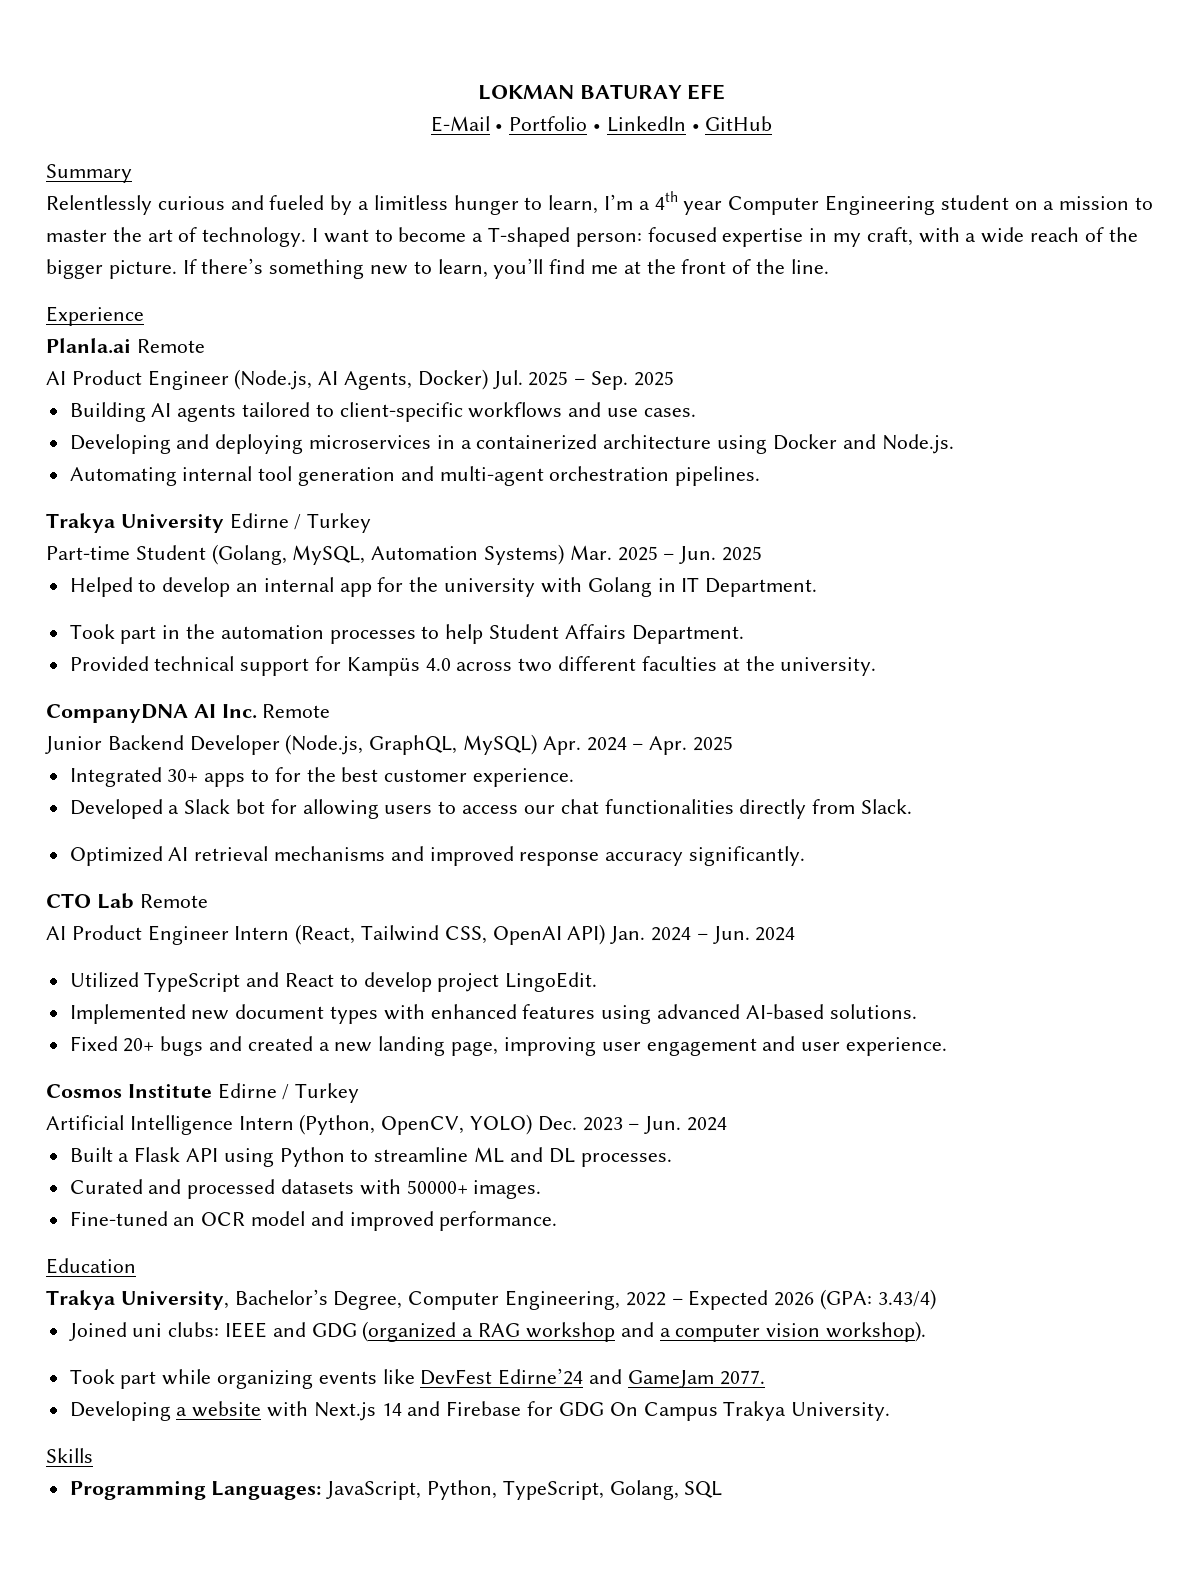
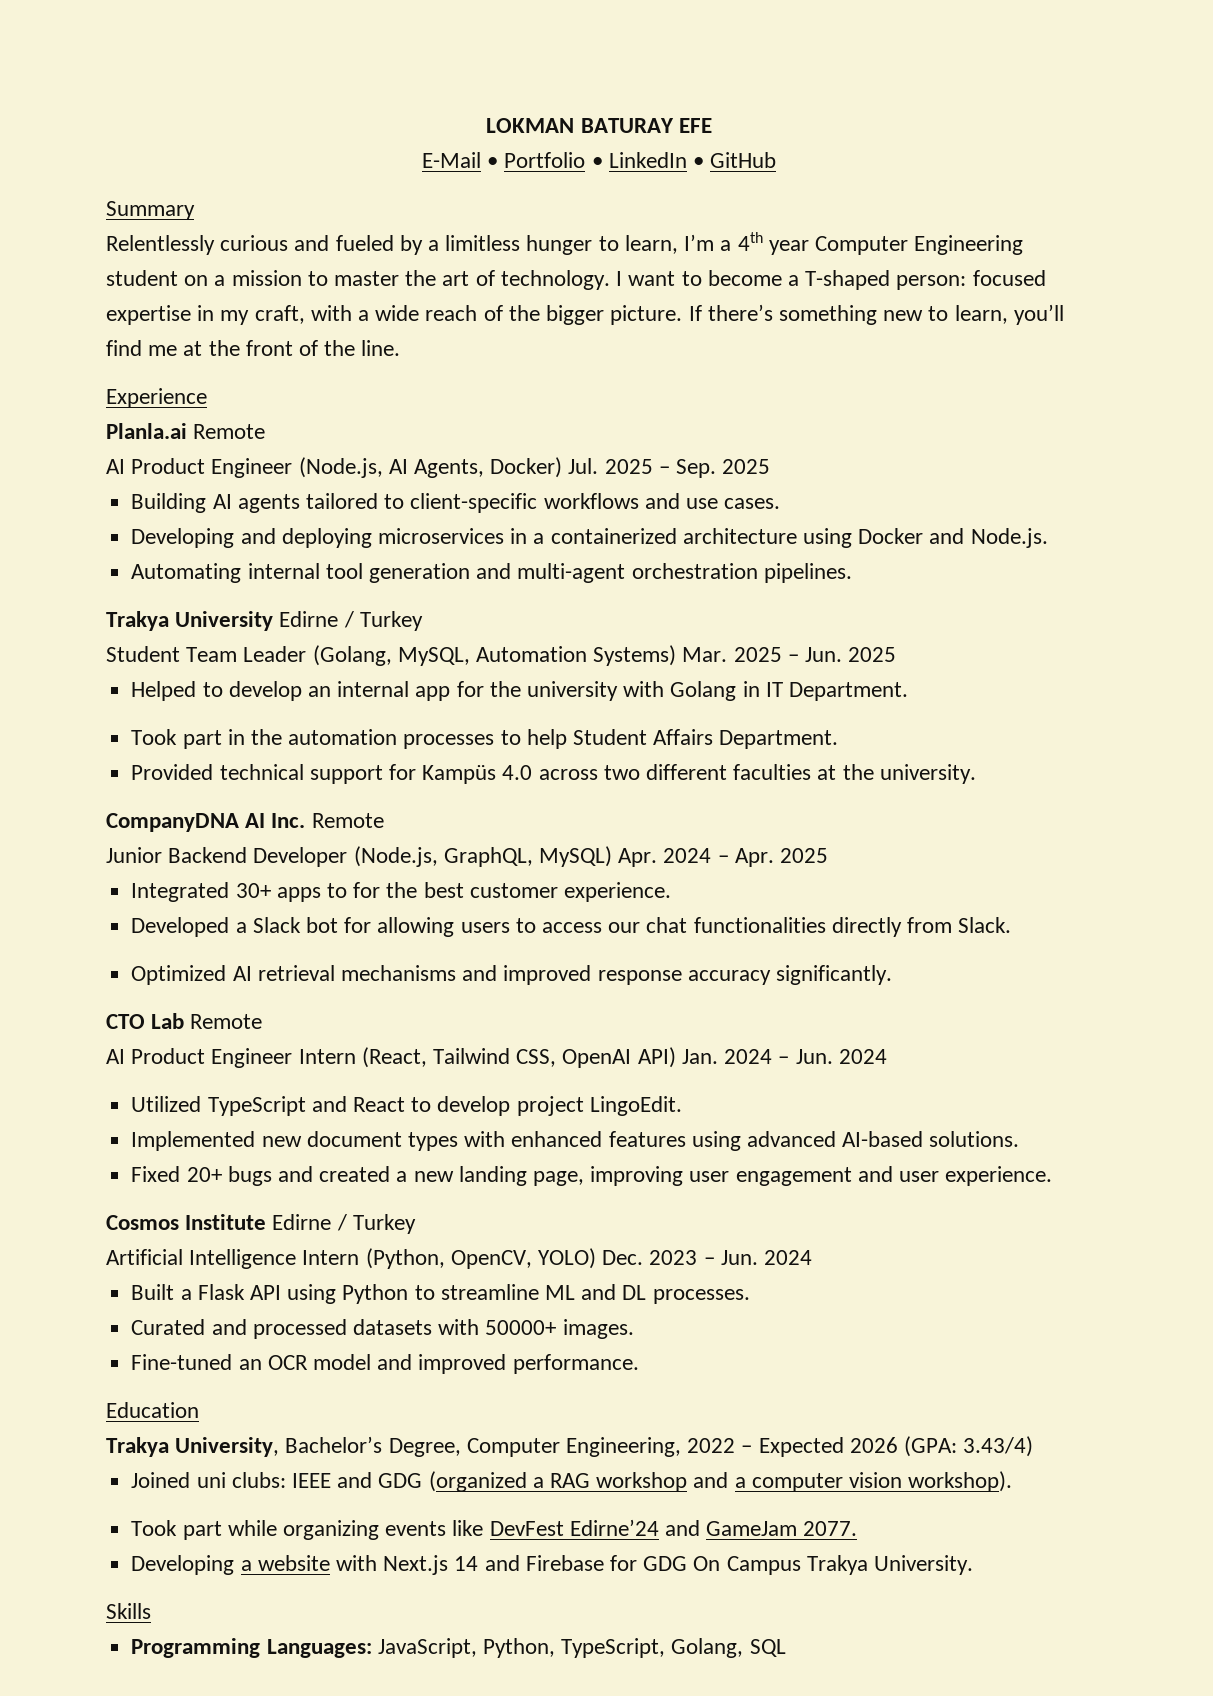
[46,545,206,560] Part-time Student -> [106,646,307,662] Student Team Leader

